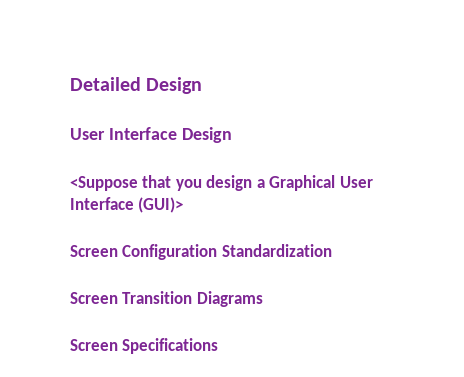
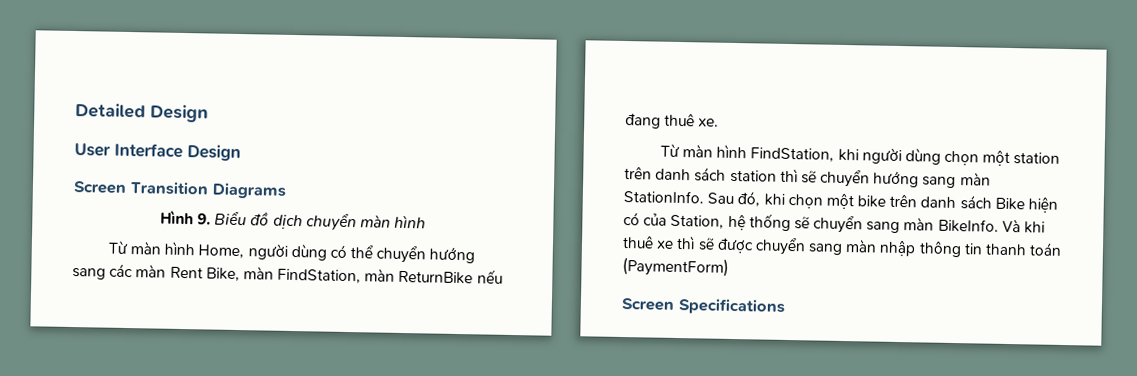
[70,175,373,191] [70,197,184,213] [70,244,332,260] [70,291,263,307] <Suppose that you design a Graphical User Interface (GUI)> // Screen Configuration Standardization // Screen Transition Diagrams -> [73,181,287,199] [159,209,427,232] [107,240,476,264] [72,263,503,285] [625,112,720,129] [659,143,1061,167] [624,166,991,189] [623,190,1059,213] [623,212,1046,234] [622,234,1063,258] [622,256,729,277] Screen Transition Diagrams // Hình 9. Biểu đồ dịch chuyển màn hình // Từ màn hình Home, người dùng có thể chuyển hướng sang các màn Rent Bike, màn FindStation, màn ReturnBike nếu đang thuê xe. // Từ màn hình FindStation, khi người dùng chọn một station trên danh sách station thì sẽ chuyển hướng sang màn StationInfo. Sau đó, khi chọn một bike trên danh sách Bike hiện có của Station, hệ thống sẽ chuyển sang màn BikeInfo. Và khi thuê xe thì sẽ được chuyển sang màn nhập thông tin thanh toán (PaymentForm)

